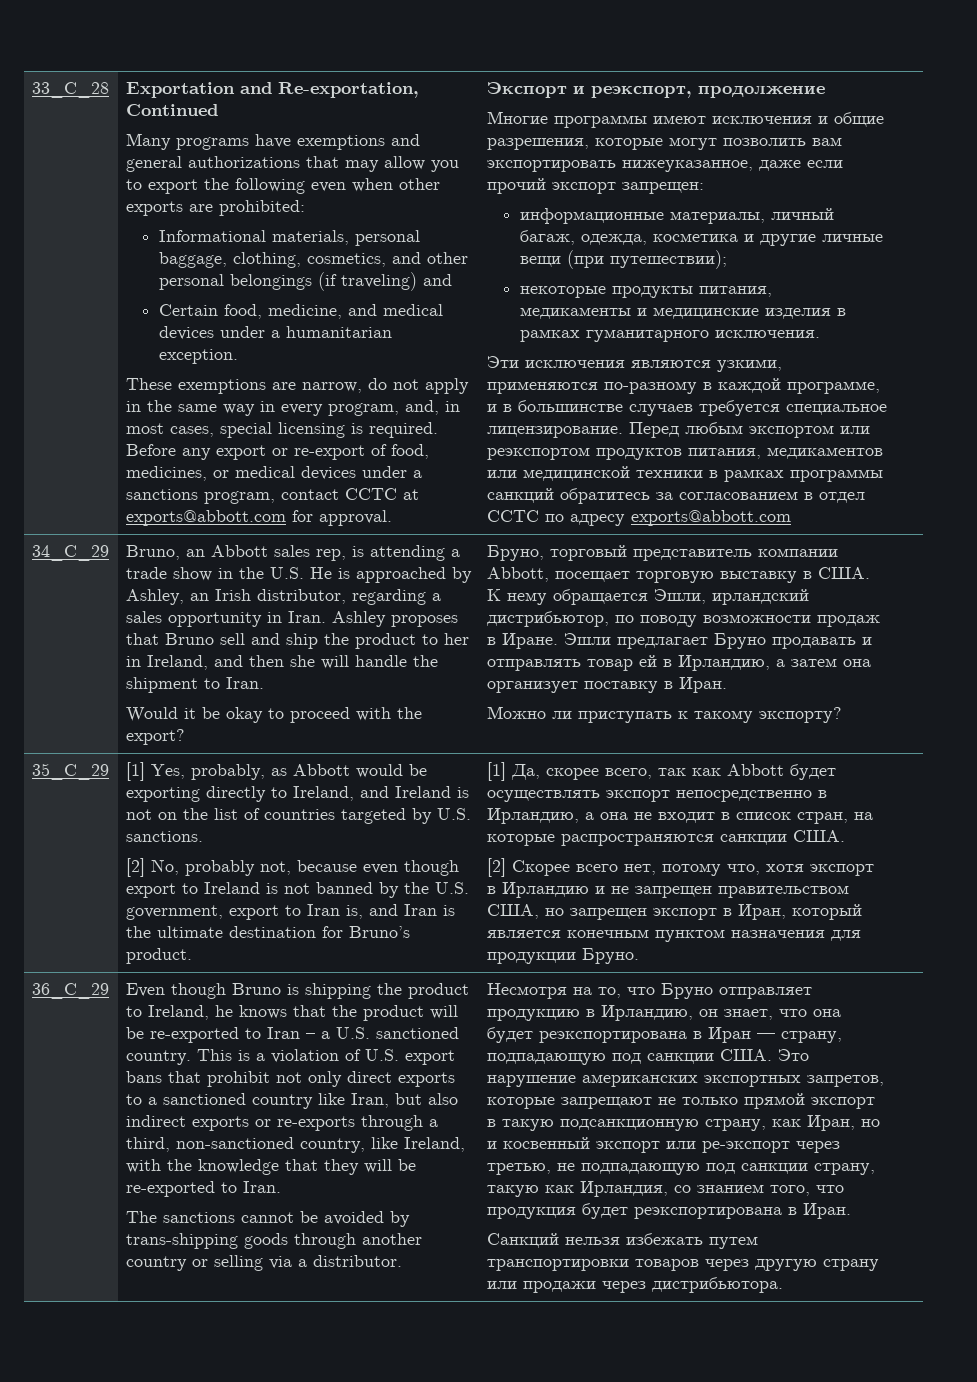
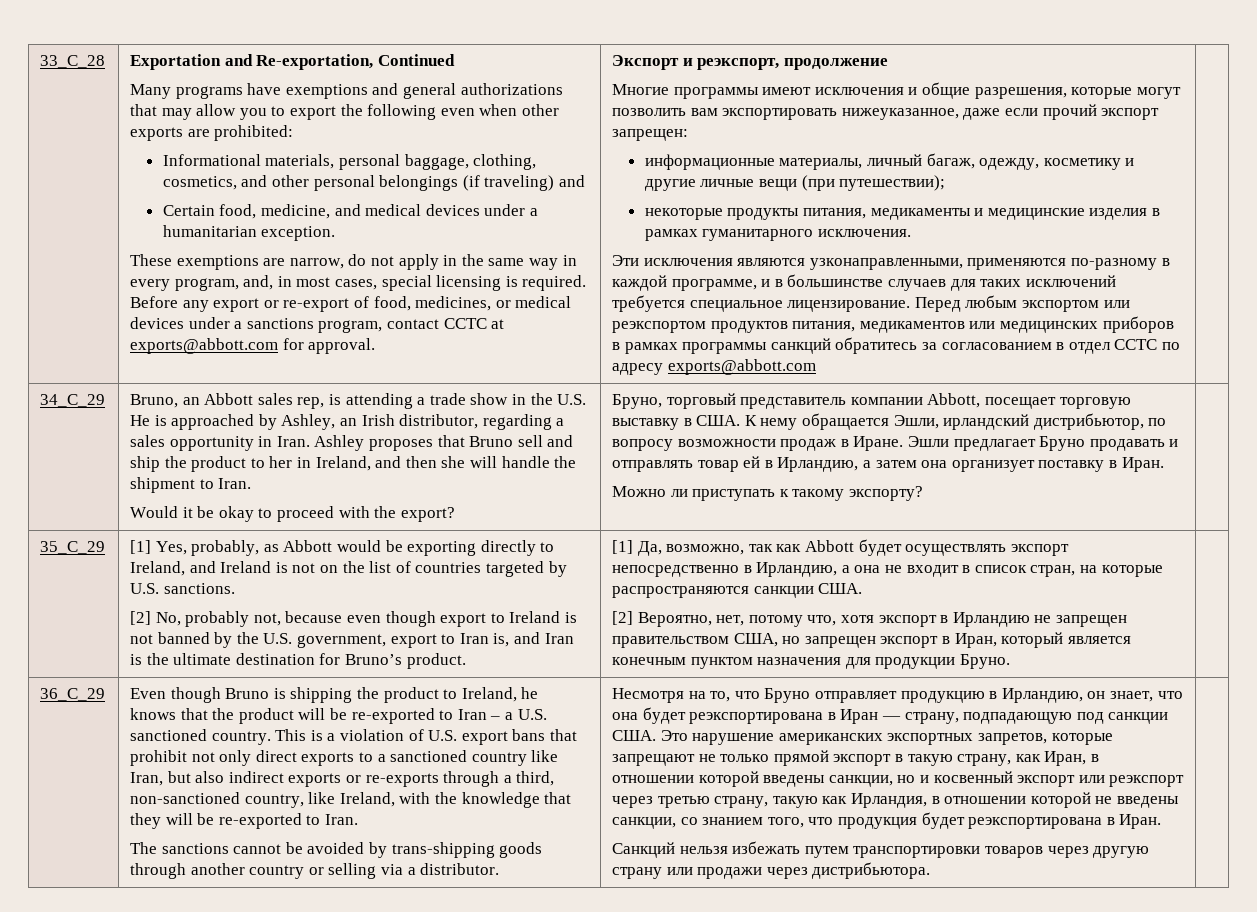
[580,233,738,245] одежда, косметика -> [979,158,1121,170] одежду, косметику
[717,359,783,372] узкими, -> [809,258,963,270] узконаправленными,
(694, 410) none -> [950,275,1116,291] для таких исключений
[523,466,704,481] медицинской техники -> [1000,316,1174,333] медицинских приборов
[640,615,698,627] поводу -> [612,439,674,451] вопросу
[546,768,653,780] скорее всего, -> [666,544,745,555] возможно,
[512,860,619,876] Скорее всего -> [637,612,712,627] Вероятно,
[595,886,606,894] и -> (1030, 619) none
[560,1119,700,1131] подсанкционную -> (953, 760) none
(856, 1123) none -> [1090,754,1099,762] [612,771,893,787] в отношении которой введены санкции,
[702,1141,841,1153] [487,1163,876,1175] [487,1181,669,1197] ре-экспорт через третью, не подпадающую под санкции страну, такую как Ирландия, -> [1109,775,1185,787] [612,792,1179,808] [612,817,677,829] реэкспорт через третью страну, такую как Ирландия, в отношении которой не введены санкции,

